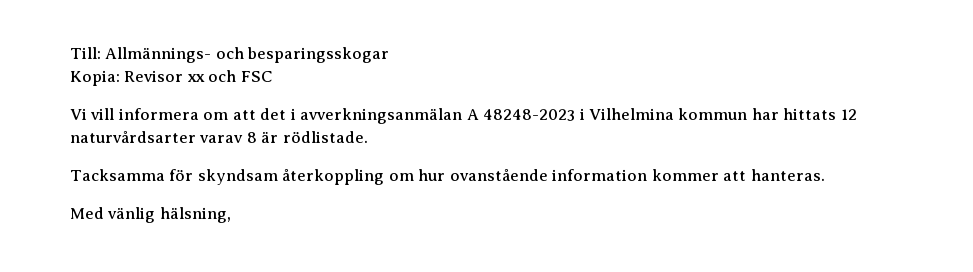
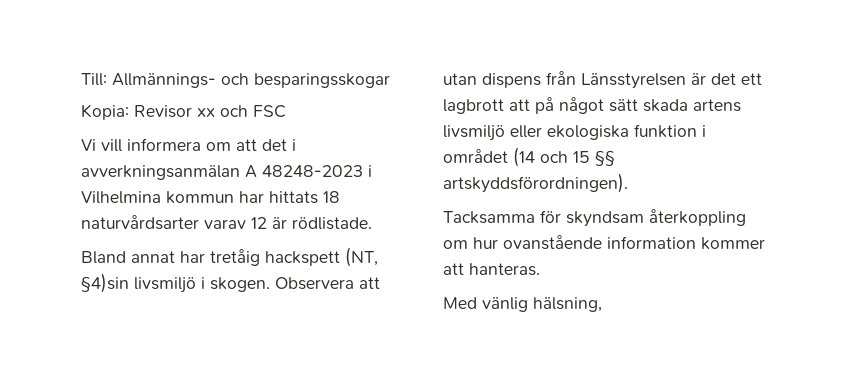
[840,109,857,120] 12 -> [323,191,340,203] 18
[246,132,257,143] 8 -> [251,217,267,229] 12
(368, 137) none -> [81,247,378,267] [81,273,380,293] [443,71,762,89] [443,97,741,114] [443,124,706,141] [443,147,615,167] [443,173,628,193] // Bland annat har tretåig hackspett (NT, §4)sin livsmiljö i skogen. Observera att utan dispens från Länsstyrelsen är det ett lagbrott att på något sätt skada artens livsmiljö eller ekologiska funktion i området (14 och 15 §§ artskyddsförordningen).

